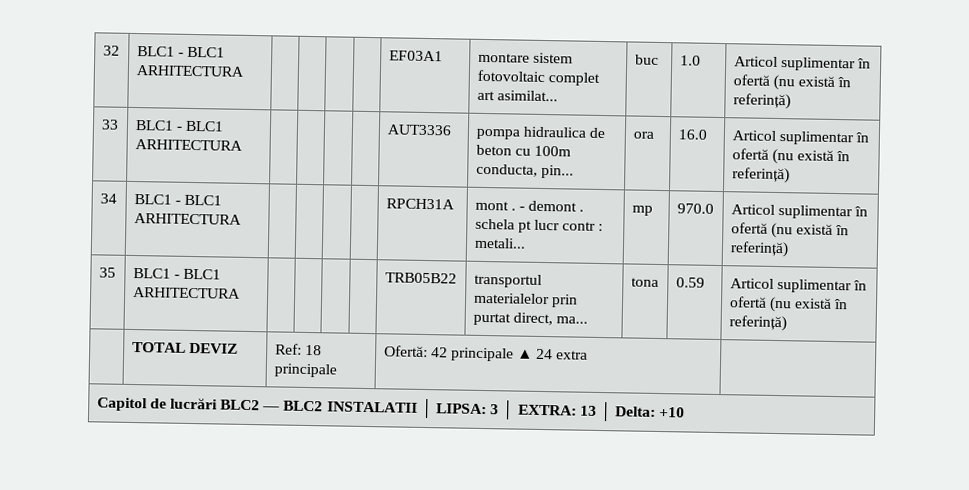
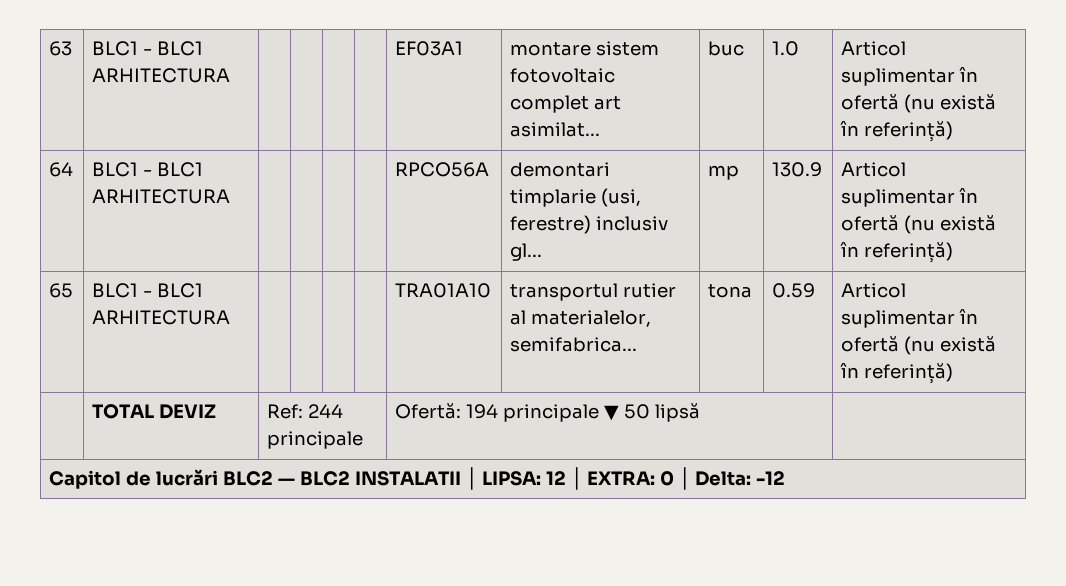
[102,45,120,56] 32 -> [49,41,73,56] 63
[100,119,119,130] [134,120,224,132] [134,139,243,151] [386,124,452,136] [475,126,606,140] [475,144,571,157] [475,163,574,179] [632,131,654,139] [677,129,708,140] [731,130,869,146] [731,148,851,165] [731,167,790,184] [99,193,117,204] [133,193,222,206] [133,212,242,225] [385,198,455,210] [474,200,585,212] [474,218,604,233] [473,237,526,249] [631,205,653,216] [676,203,714,214] [730,204,868,220] [730,222,850,239] [729,241,789,258] [98,267,116,278] [132,267,221,280] [132,286,241,299] [384,272,457,284] [473,273,542,288] [473,292,578,308] [472,312,588,326] 33 | BLC1 - BLC1 ARHITECTURA | | | | | AUT3336 | pompa hidraulica de beton cu 100m conducta, pin... | ora | 16.0 | Articol suplimentar în ofertă (nu există în referință) // 34 | BLC1 - BLC1 ARHITECTURA | | | | | RPCH31A | mont . - demont . schela pt lucr contr : metali... | mp | 970.0 | Articol suplimentar în ofertă (nu există în referință) // 35 | BLC1 - BLC1 ARHITECTURA | | | | | TRB05B22 | transportul materialelor prin purtat direct, ma... -> [49,162,74,177] [92,162,204,177] [92,189,231,204] [395,162,490,177] [510,162,611,177] [510,188,642,207] [510,215,669,234] [510,243,543,261] [708,165,740,180] [772,162,823,177] [841,162,907,177] [841,188,979,207] [841,215,997,234] [840,242,954,263] [49,283,74,298] [92,283,204,298] [92,310,231,325] [395,283,492,298] [510,283,677,301] [510,310,652,327] [510,337,638,352] 64 | BLC1 - BLC1 ARHITECTURA | | | | | RPCO56A | demontari timplarie (usi, ferestre) inclusiv gl... | mp | 130.9 | Articol suplimentar în ofertă (nu există în referință) // 65 | BLC1 - BLC1 ARHITECTURA | | | | | TRA01A10 | transportul rutier al materialelor, semifabrica...
[304,344,322,356] 18 -> [308,404,344,418] 244
[430,347,589,362] 42 principale ▲ 24 extra -> [466,403,701,422] 194 principale ▼ 50 lipsă
[490,404,500,415] 3 -> [546,471,567,485] 12
[579,405,597,416] 13 -> [660,471,675,486] 0
[659,407,686,418] +10 -> [756,471,786,485] -12

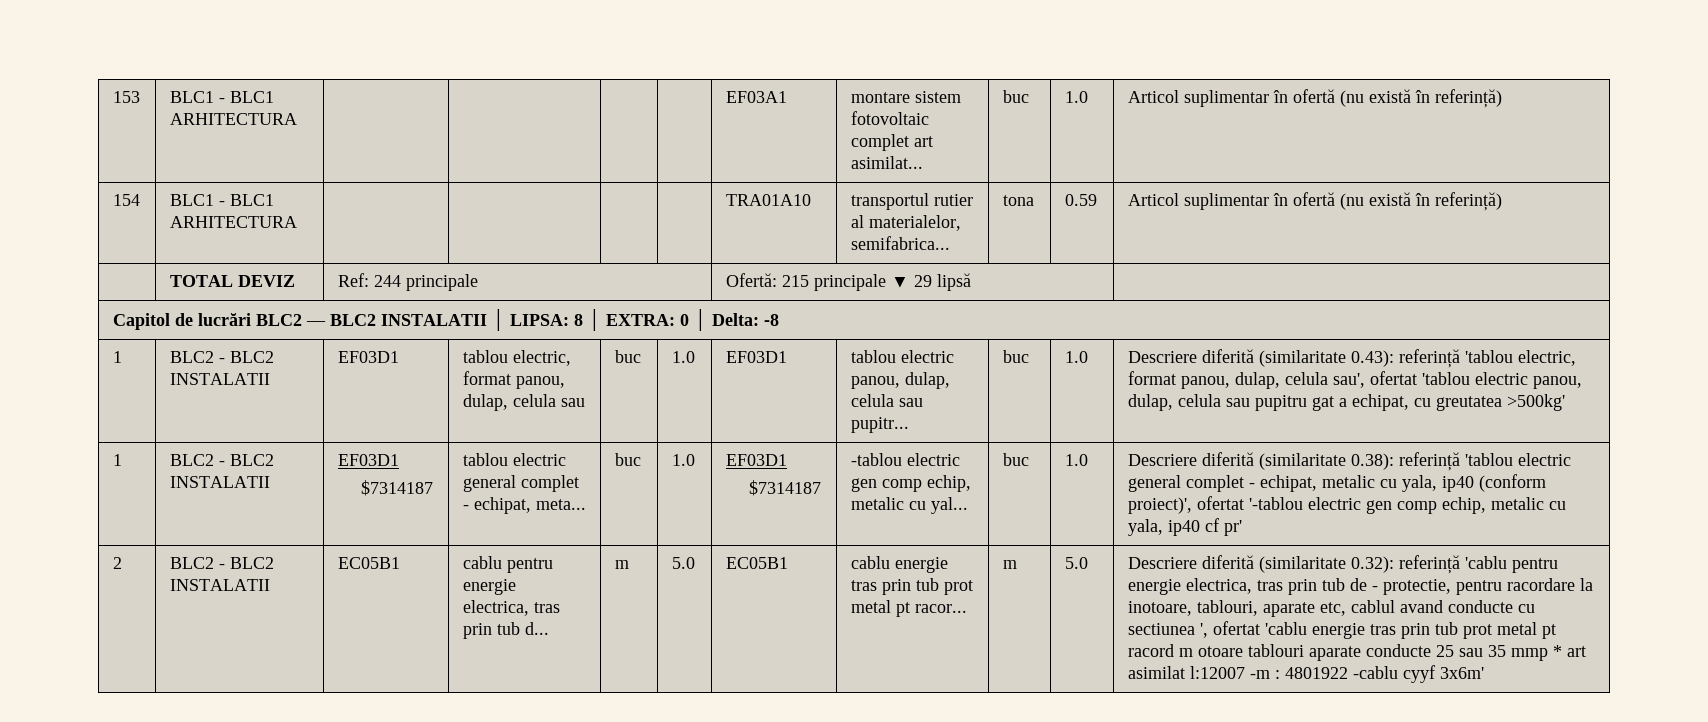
[49,41,73,56] 63 -> [112,91,140,103] 153
[49,162,74,177] [92,162,204,177] [92,189,231,204] [395,162,490,177] [510,162,611,177] [510,188,642,207] [510,215,669,234] [510,243,543,261] [708,165,740,180] [772,162,823,177] [841,162,907,177] [841,188,979,207] [841,215,997,234] [840,242,954,263] [49,283,74,298] 64 | BLC1 - BLC1 ARHITECTURA | | | | | RPCO56A | demontari timplarie (usi, ferestre) inclusiv gl... | mp | 130.9 | Articol suplimentar în ofertă (nu există în referință) // 65 -> [112,194,140,206] 154
[466,404,499,419] 194 -> [781,275,809,287] 215
[624,404,651,419] 50 -> [913,275,932,287] 29
[546,471,567,485] 12 -> [573,314,583,326] 8
[756,471,786,485] -12 -> [763,314,779,326] [112,351,122,363] [169,351,274,363] [169,373,270,385] [337,351,399,363] [462,350,571,366] [462,371,565,389] [462,394,585,411] [614,350,641,363] [671,351,695,363] [725,351,787,363] [850,350,954,363] [850,372,950,389] [850,394,923,407] [850,417,909,433] [1002,350,1029,363] [1064,351,1088,363] [1127,349,1576,368] [1127,371,1582,389] [1127,394,1565,411] [112,454,122,466] [169,454,274,466] [169,476,270,488] [337,454,399,466] [360,480,433,496] [462,453,566,466] [462,475,579,492] [462,497,586,514] [614,453,641,466] [671,454,695,466] [725,454,787,466] [748,480,821,496] [850,453,960,466] [850,475,971,492] [850,497,968,514] [1002,453,1029,466] [1064,454,1088,466] [1127,452,1571,471] [1127,474,1546,492] [1127,496,1566,514] [1127,518,1242,536] [112,557,122,569] [169,557,274,569] [169,579,270,591] [337,557,400,569] [462,556,553,573] [462,579,516,595] [462,600,560,616] [462,622,549,639] [614,560,629,569] [671,557,695,569] [725,557,788,569] [850,556,948,573] [850,578,973,595] [850,600,967,617] [1002,560,1017,569] [1064,557,1088,569] [1127,555,1558,574] [1127,578,1593,595] [1127,600,1535,617] [1127,621,1556,639] [1127,644,1586,661] [1127,665,1484,683] -8 // 1 | BLC2 - BLC2 INSTALATII | EF03D1 | tablou electric, format panou, dulap, celula sau | buc | 1.0 | EF03D1 | tablou electric panou, dulap, celula sau pupitr... | buc | 1.0 | Descriere diferită (similaritate 0.43): referință 'tablou electric, format panou, dulap, celula sau', ofertat 'tablou electric panou, dulap, celula sau pupitru gat a echipat, cu greutatea >500kg' // 1 | BLC2 - BLC2 INSTALATII | EF03D1 // $7314187 | tablou electric general complet - echipat, meta... | buc | 1.0 | EF03D1 // $7314187 | -tablou electric gen comp echip, metalic cu yal... | buc | 1.0 | Descriere diferită (similaritate 0.38): referință 'tablou electric general complet - echipat, metalic cu yala, ip40 (conform proiect)', ofertat '-tablou electric gen comp echip, metalic cu yala, ip40 cf pr' // 2 | BLC2 - BLC2 INSTALATII | EC05B1 | cablu pentru energie electrica, tras prin tub d... | m | 5.0 | EC05B1 | cablu energie tras prin tub prot metal pt racor... | m | 5.0 | Descriere diferită (similaritate 0.32): referință 'cablu pentru energie electrica, tras prin tub de - protectie, pentru racordare la inotoare, tablouri, aparate etc, cablul avand conducte cu sectiunea ', ofertat 'cablu energie tras prin tub prot metal pt racord m otoare tablouri aparate conducte 25 sau 35 mmp * art asimilat l:12007 -m : 4801922 -cablu cyyf 3x6m'

